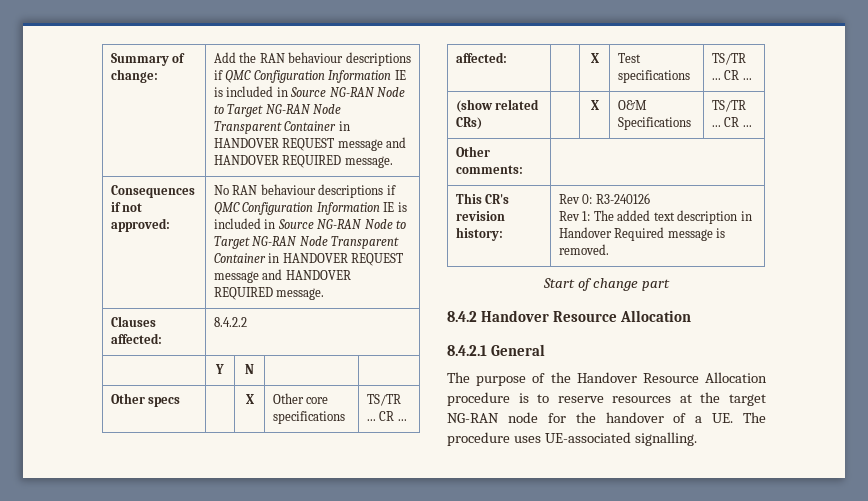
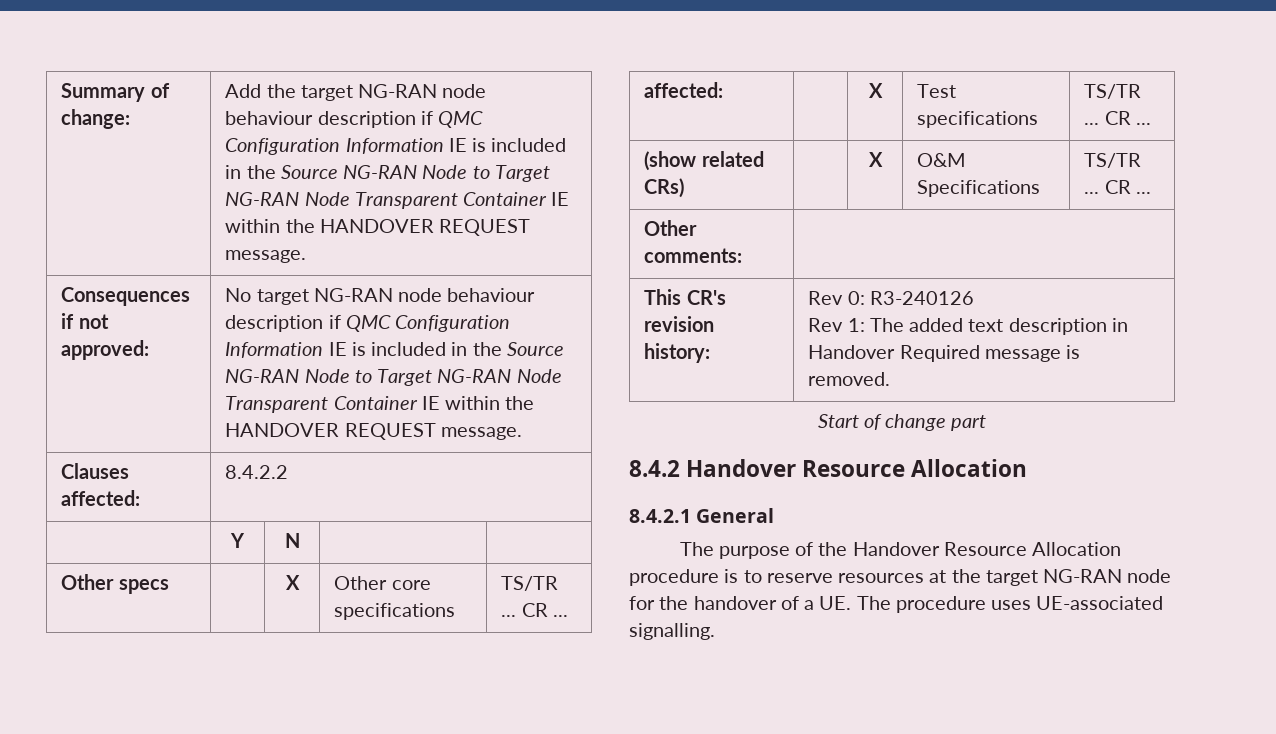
[259,52,411,66] [213,70,406,83] [213,86,406,97] [213,104,342,117] [213,121,350,134] [213,137,407,151] [213,155,342,168] RAN behaviour descriptions if QMC Configuration Information IE is included in Source NG-RAN Node to Target NG-RAN Node Transparent Container in HANDOVER REQUEST message and HANDOVER REQUIRED -> [300,84,487,101] [225,111,484,128] [225,138,567,155] [225,165,550,182] [225,192,570,209] [225,219,531,236] target NG-RAN node behaviour description if QMC Configuration Information IE is included in the Source NG-RAN Node to Target NG-RAN Node Transparent Container IE within the HANDOVER REQUEST
[232,184,396,198] [213,202,407,215] [213,218,407,229] [213,236,400,249] [213,253,404,266] [213,269,351,283] [213,287,273,300] RAN behaviour descriptions if QMC Configuration Information IE is included in Source NG-RAN Node to Target NG-RAN Node Transparent Container in HANDOVER REQUEST message and HANDOVER REQUIRED -> [256,288,536,305] [225,315,511,332] [225,342,564,358] [225,369,562,386] [225,396,535,413] [225,423,436,440] target NG-RAN node behaviour description if QMC Configuration Information IE is included in the Source NG-RAN Node to Target NG-RAN Node Transparent Container IE within the HANDOVER REQUEST

